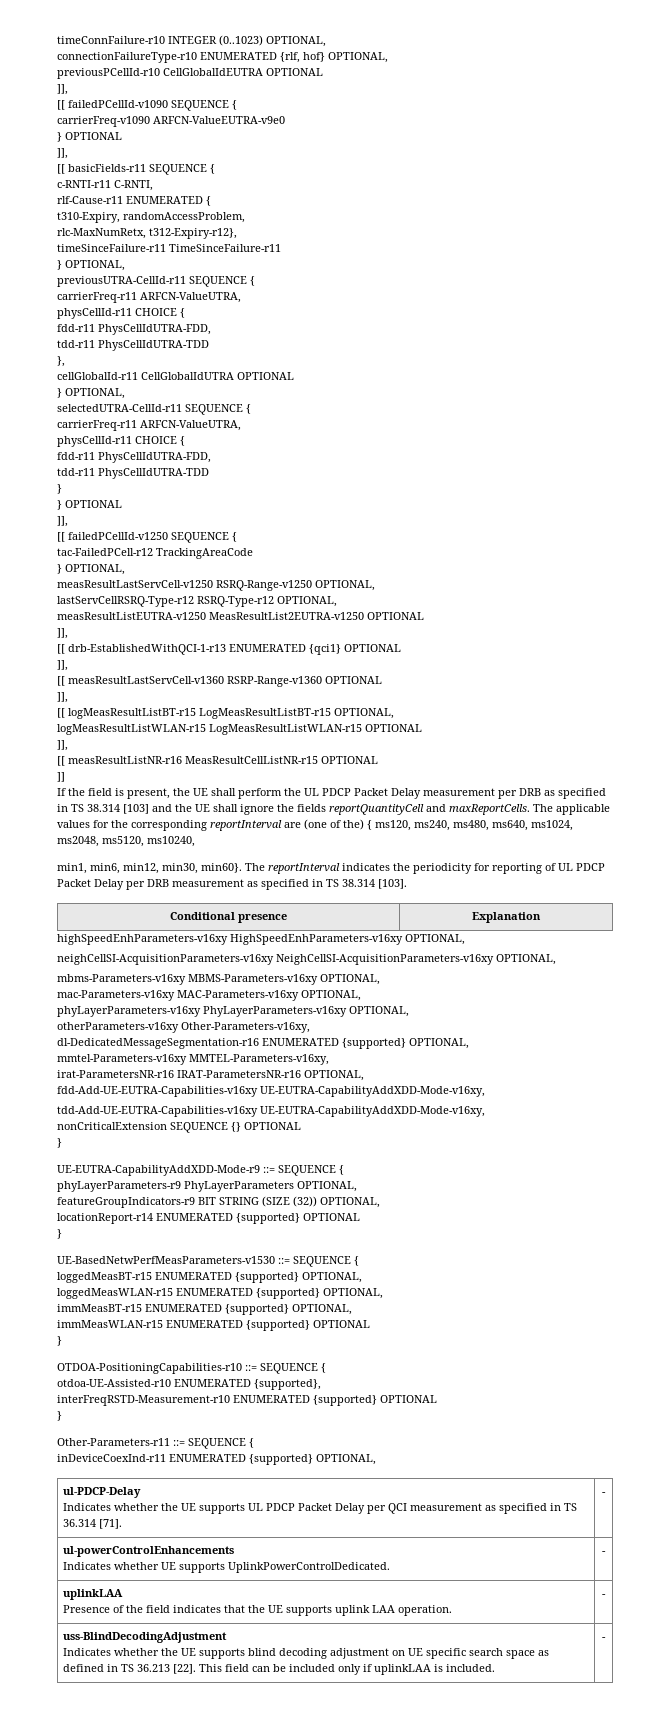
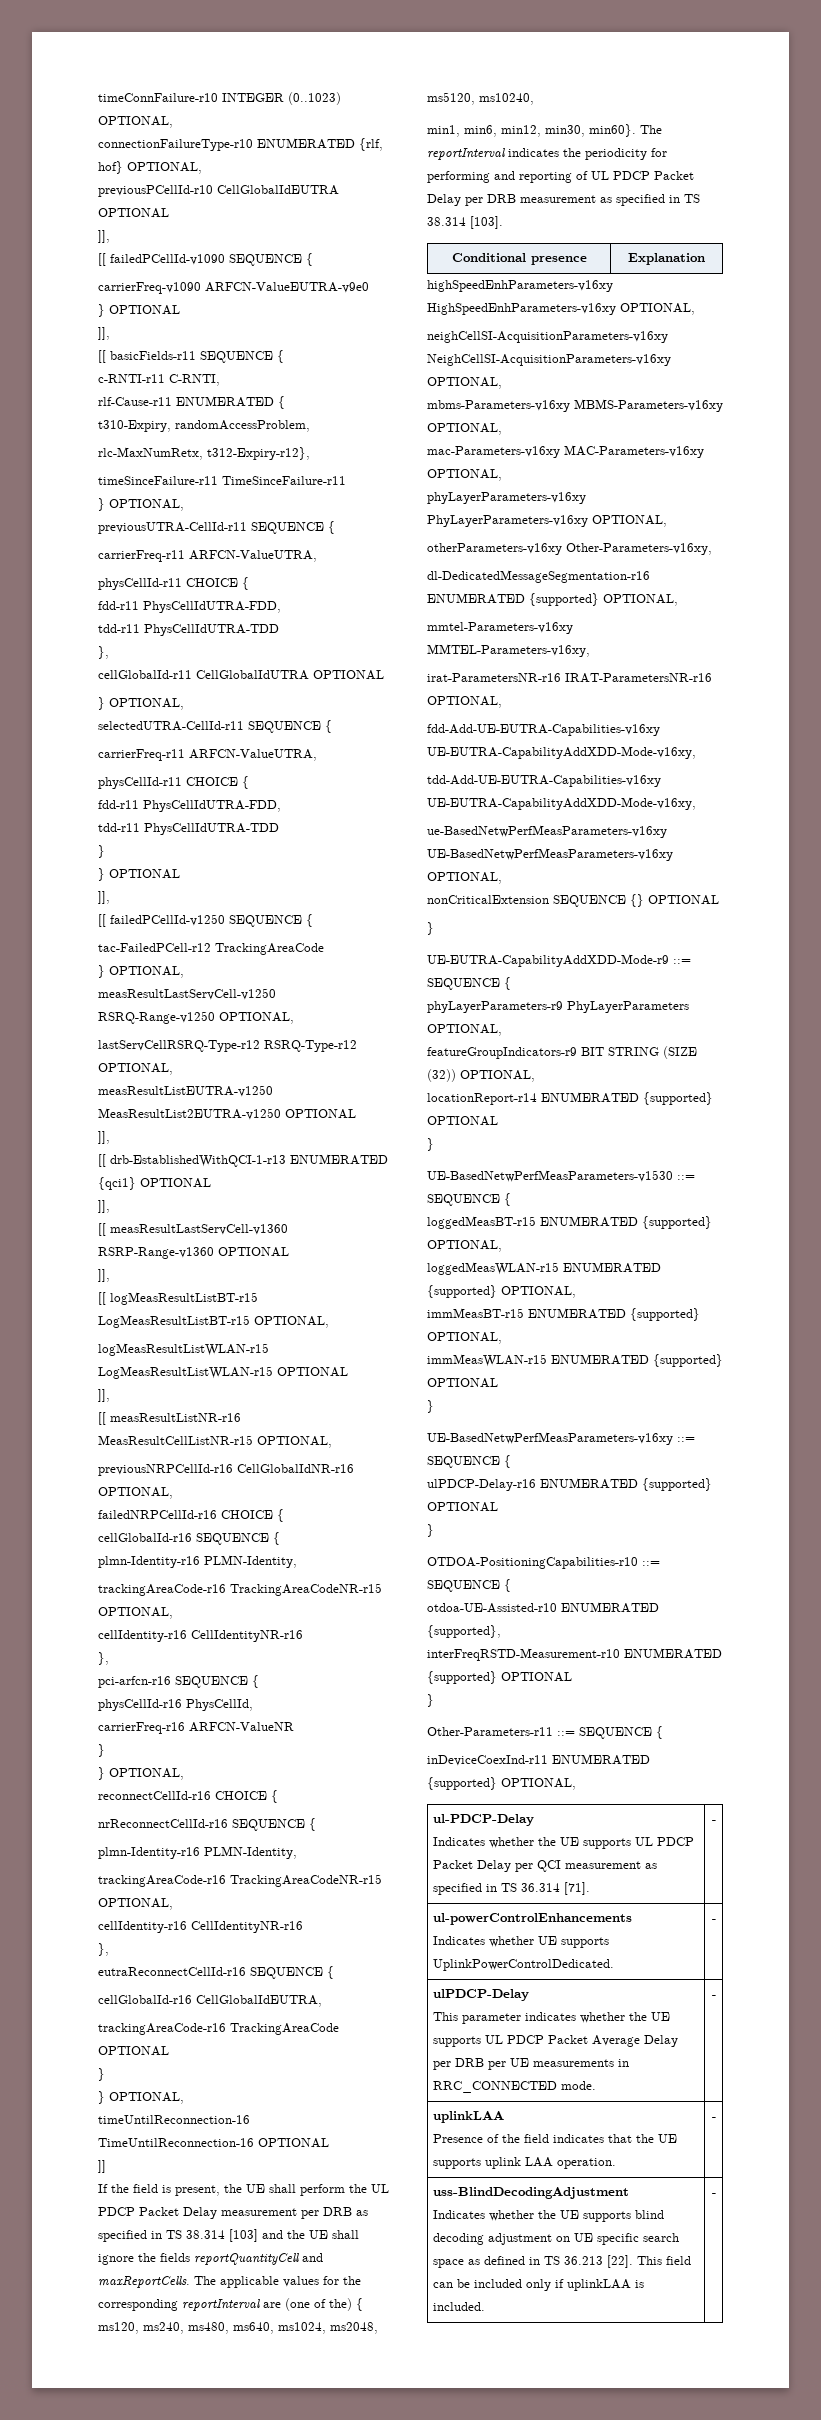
(318, 760) none -> [257,1436,332,1448] [98,1464,354,1476] [98,1487,173,1499] [98,1509,284,1522] [98,1532,280,1545] [98,1555,297,1568] [98,1583,382,1596] [98,1607,173,1619] [98,1630,303,1642] [98,1652,109,1665] [98,1675,259,1688] [98,1699,253,1711] [98,1722,294,1734] [98,1744,105,1757] [98,1767,184,1780] [98,1790,278,1803] [98,1818,316,1831] [98,1846,297,1859] [98,1874,382,1887] [98,1898,173,1910] [98,1921,303,1933] [98,1943,109,1956] [98,1966,334,1979] [98,1995,322,2007] [98,2023,339,2035] [98,2046,169,2056] [98,2068,105,2081] [98,2091,184,2104] [98,2115,250,2124] [98,2138,254,2147] OPTIONAL, // previousNRPCellId-r16 CellGlobalIdNR-r16 OPTIONAL, // failedNRPCellId-r16 CHOICE { // cellGlobalId-r16 SEQUENCE { // plmn-Identity-r16 PLMN-Identity, // trackingAreaCode-r16 TrackingAreaCodeNR-r15 OPTIONAL, // cellIdentity-r16 CellIdentityNR-r16 // }, // pci-arfcn-r16 SEQUENCE { // physCellId-r16 PhysCellId, // carrierFreq-r16 ARFCN-ValueNR // } // } OPTIONAL, // reconnectCellId-r16 CHOICE { // nrReconnectCellId-r16 SEQUENCE { // plmn-Identity-r16 PLMN-Identity, // trackingAreaCode-r16 TrackingAreaCodeNR-r15 OPTIONAL, // cellIdentity-r16 CellIdentityNR-r16 // }, // eutraReconnectCellId-r16 SEQUENCE { // cellGlobalId-r16 CellGlobalIdEUTRA, // trackingAreaCode-r16 TrackingAreaCode OPTIONAL // } // } OPTIONAL, // timeUntilReconnection-16 TimeUntilReconnection-16
(490, 867) none -> [427,171,515,183] performing and
(485, 1111) none -> [427,825,667,838] [427,848,673,861] [427,872,502,884] // ue-BasedNetwPerfMeasParameters-v16xy UE-BasedNetwPerfMeasParameters-v16xy OPTIONAL,
(62, 1341) none -> [427,1432,695,1445] [427,1455,511,1468] [427,1478,712,1491] [427,1502,498,1512] [427,1524,434,1537] // UE-BasedNetwPerfMeasParameters-v16xy ::= SEQUENCE { // ulPDCP-Delay-r16 ENUMERATED {supported} OPTIONAL // }
(606, 1552) none -> [432,1989,529,2001] [432,2012,670,2024] [432,2035,678,2047] [432,2058,629,2070] [432,2081,596,2093] [711,1995,716,1998] // ulPDCP-Delay // This parameter indicates whether the UE supports UL PDCP Packet Average Delay per DRB per UE measurements in RRC_CONNECTED mode. | -

